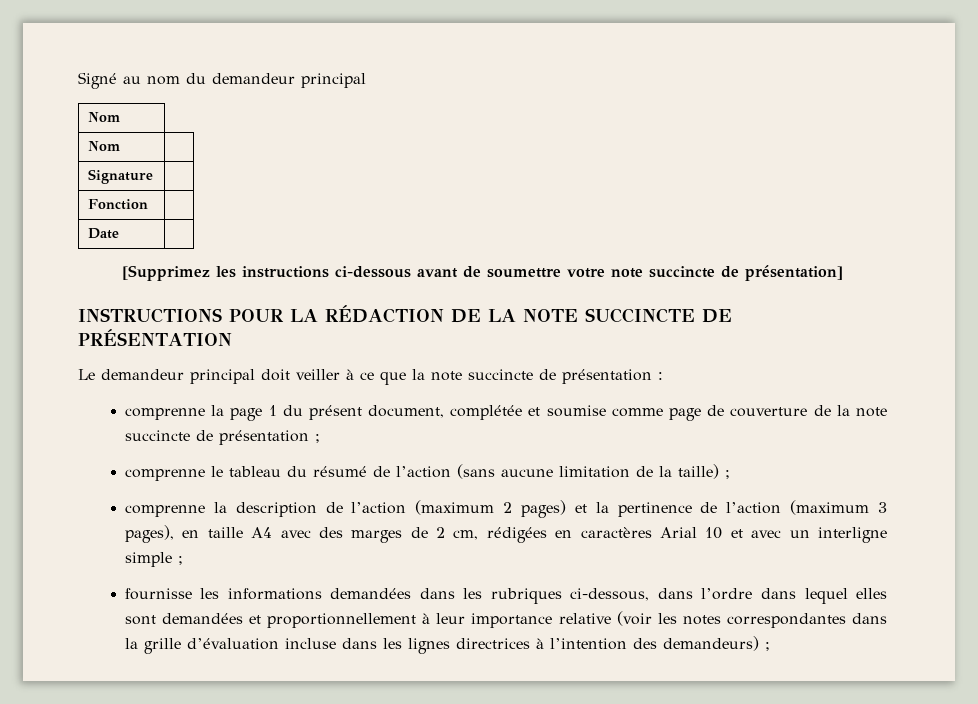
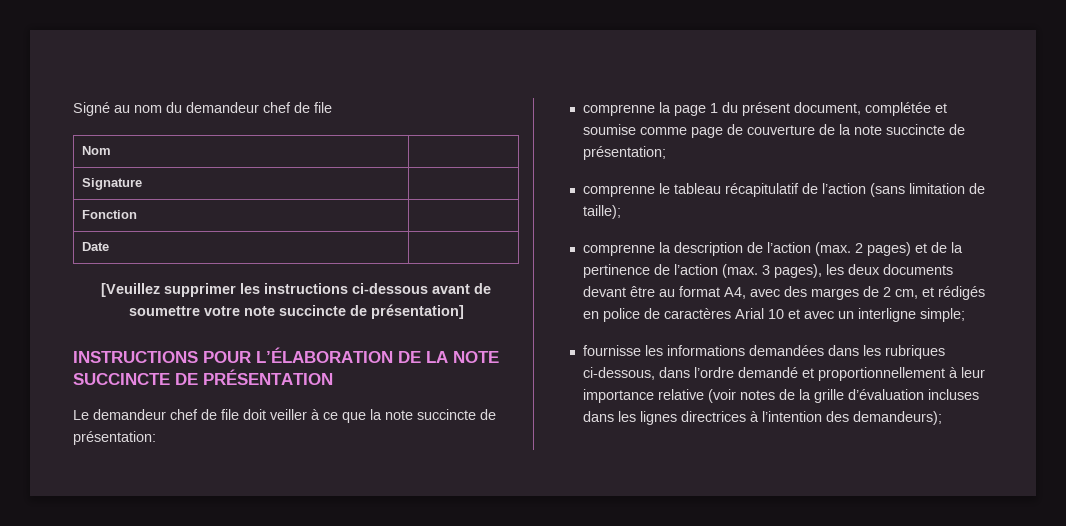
[301,73,366,88] [88,112,121,122] principal // Nom -> [263,102,332,113] chef de file
[122,265,210,281] [Supprimez -> [101,283,236,297] [Veuillez supprimer
[290,305,444,323] LA RÉDACTION -> [256,347,393,363] L’ÉLABORATION
[190,369,255,384] principal -> [170,409,239,420] chef de file
[562,369,663,384] présentation : -> [73,431,156,445] présentation:
[218,430,320,445] présentation ; -> [583,146,667,160] présentation;
[286,466,367,477] du résumé -> [725,183,800,197] récapitulatif
[500,469,553,477] aucune -> (906, 190) none
[658,464,730,479] la taille) ; -> [583,205,622,219] taille);
[415,500,495,515] (maximum -> [815,242,852,256] (max.
(587, 508) none -> [931,242,948,253] de
[790,500,870,515] (maximum -> [722,264,759,278] (max.
[182,527,273,538] en taille A4 -> [826,264,954,275] [583,286,747,299] les deux documents devant être au format A4,
[486,527,573,543] rédigées en -> [922,286,986,300] [583,308,661,322] et rédigés en police de
[124,552,183,567] simple ; -> [920,308,966,322] simple;
[760,588,888,604] [124,613,244,625] dans lequel elles sont demandées -> [738,367,799,378] demandé
[657,613,887,628] les notes correspondantes dans -> [740,389,796,400] notes de
[284,638,336,649] incluse -> [928,389,980,400] incluses
[662,636,770,651] demandeurs) ; -> [853,411,943,425] demandeurs);

